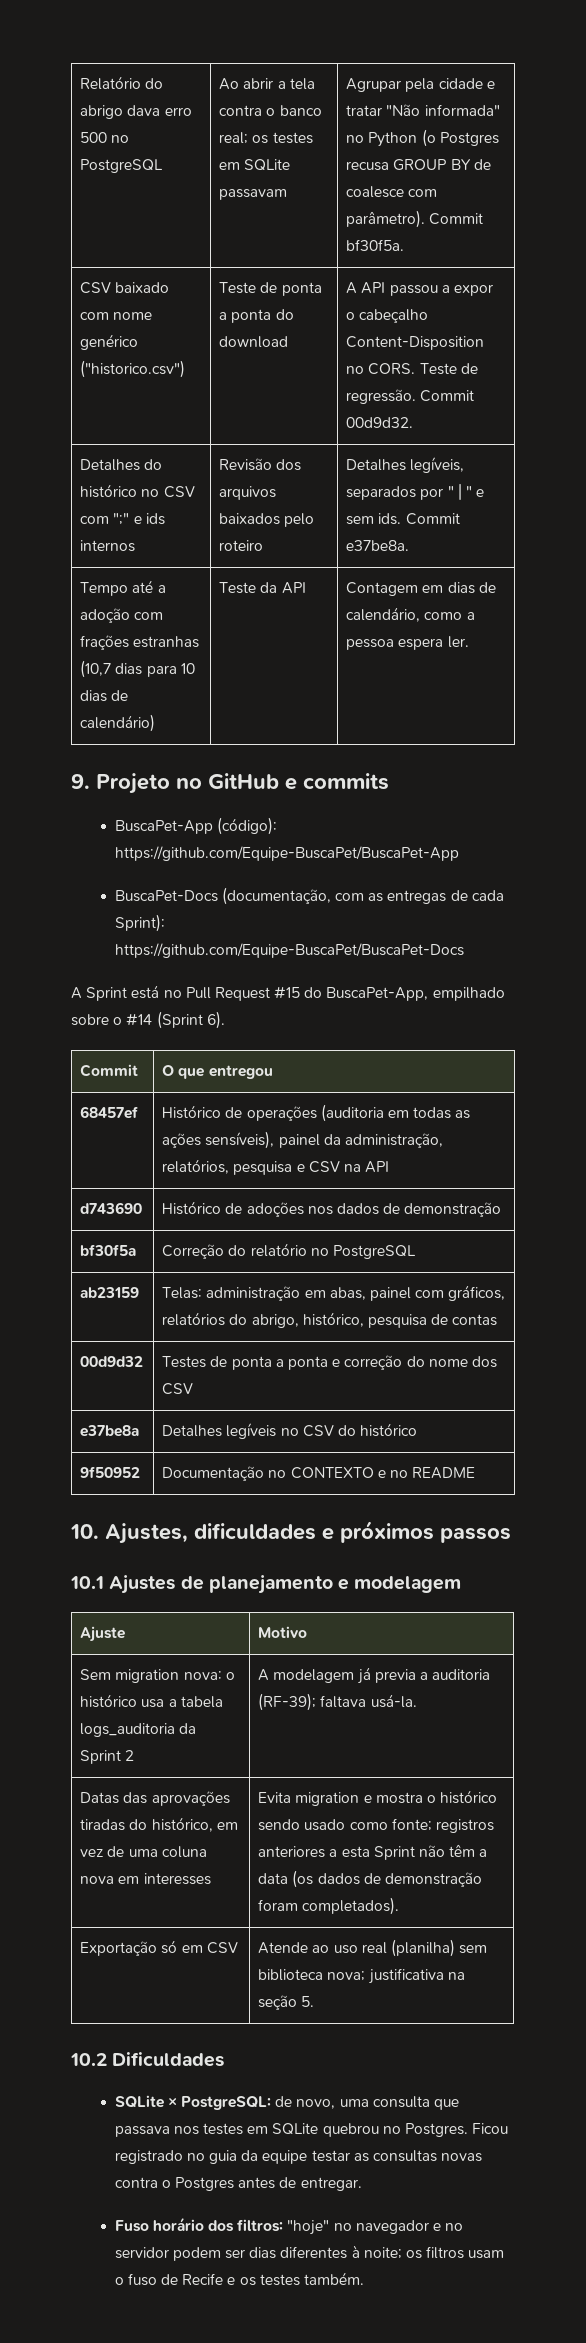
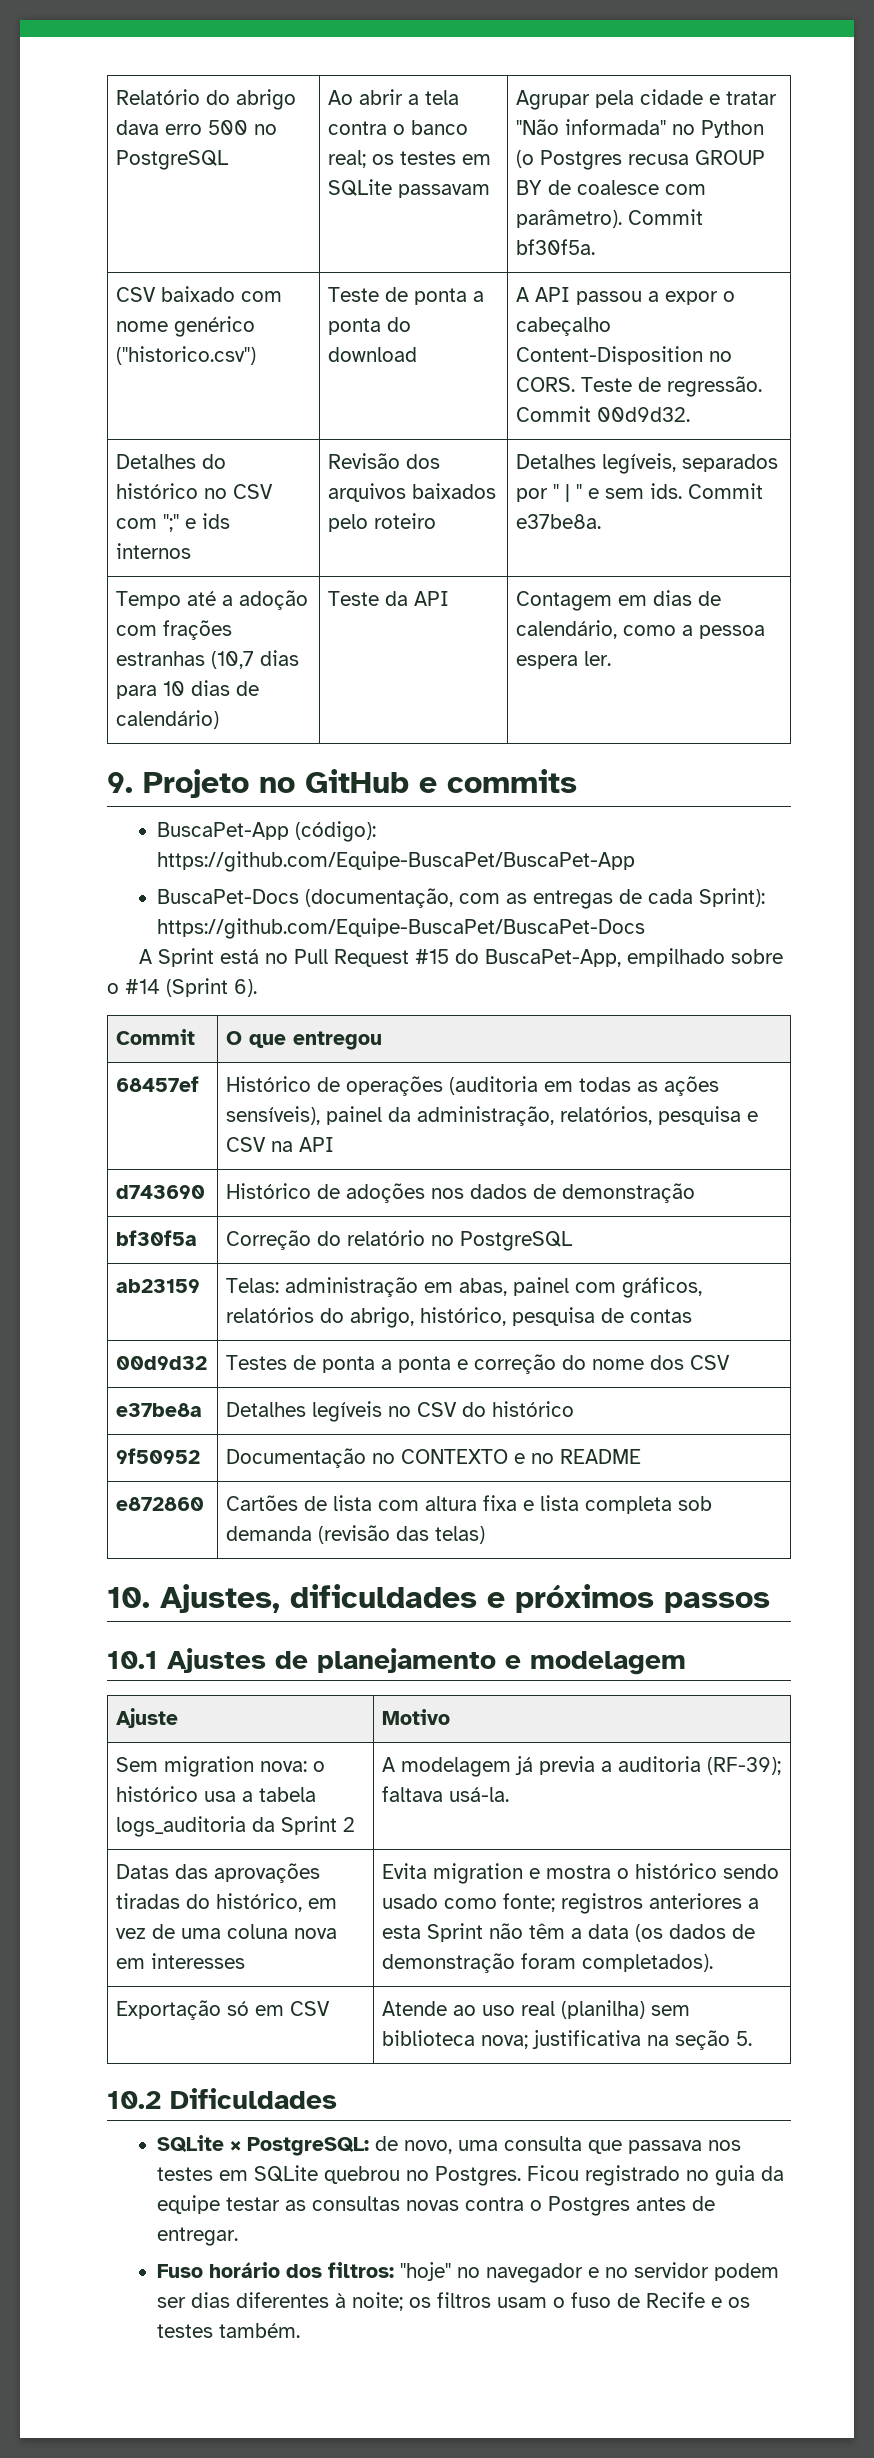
(476, 1473) none -> [116,1497,205,1511] [226,1495,713,1514] [226,1525,486,1544] // e872860 | Cartões de lista com altura fixa e lista completa sob demanda (revisão das telas)

